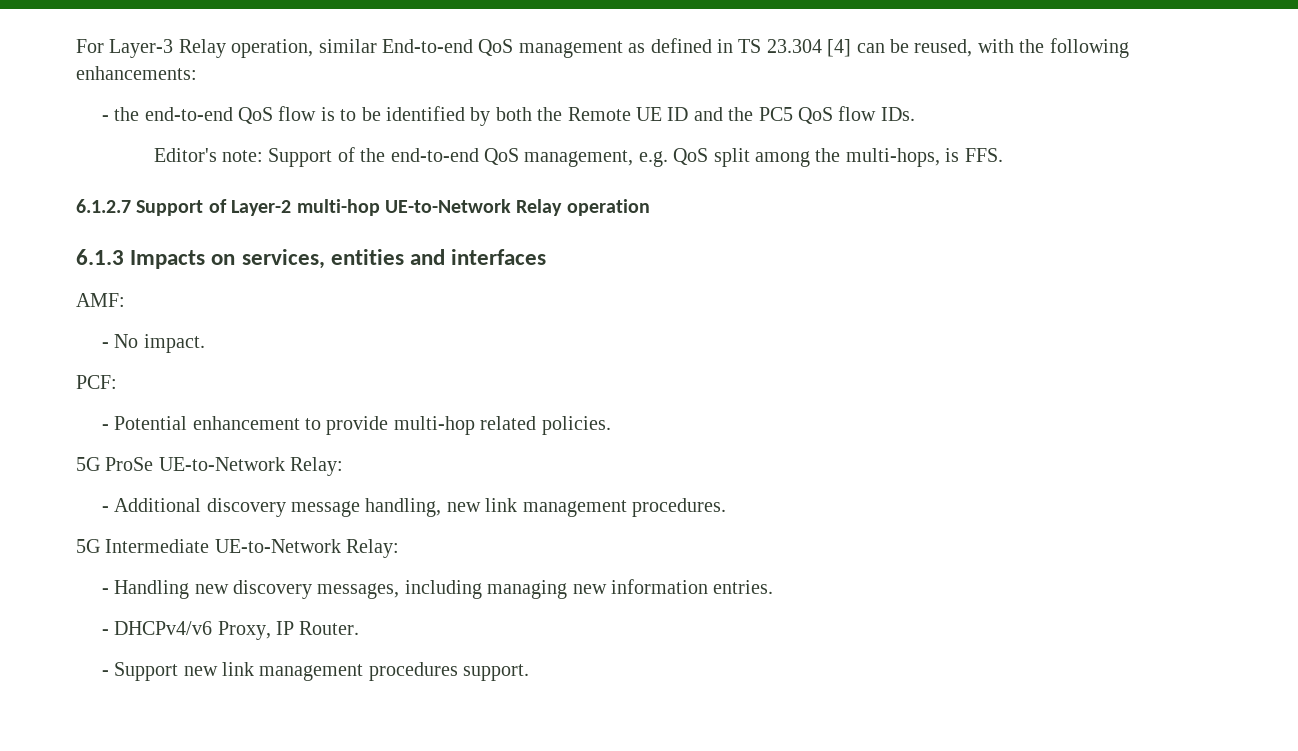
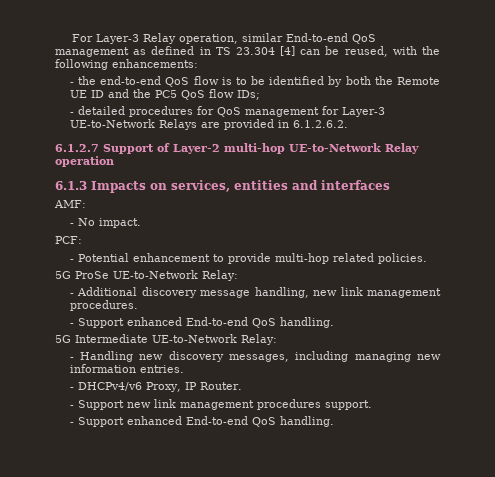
[880,107,915,121] [153,147,1003,167] IDs. // Editor's note: Support of the end-to-end QoS management, e.g. QoS split among the multi-hops, is FFS. -> [236,90,260,100] [69,106,385,117] [69,119,348,130] IDs; // - detailed procedures for QoS management for Layer-3 UE-to-Network Relays are provided in 6.1.2.6.2.
(727, 507) none -> [69,317,334,328] // - Support enhanced End-to-end QoS handling.
(530, 672) none -> [69,416,334,427] // - Support enhanced End-to-end QoS handling.

